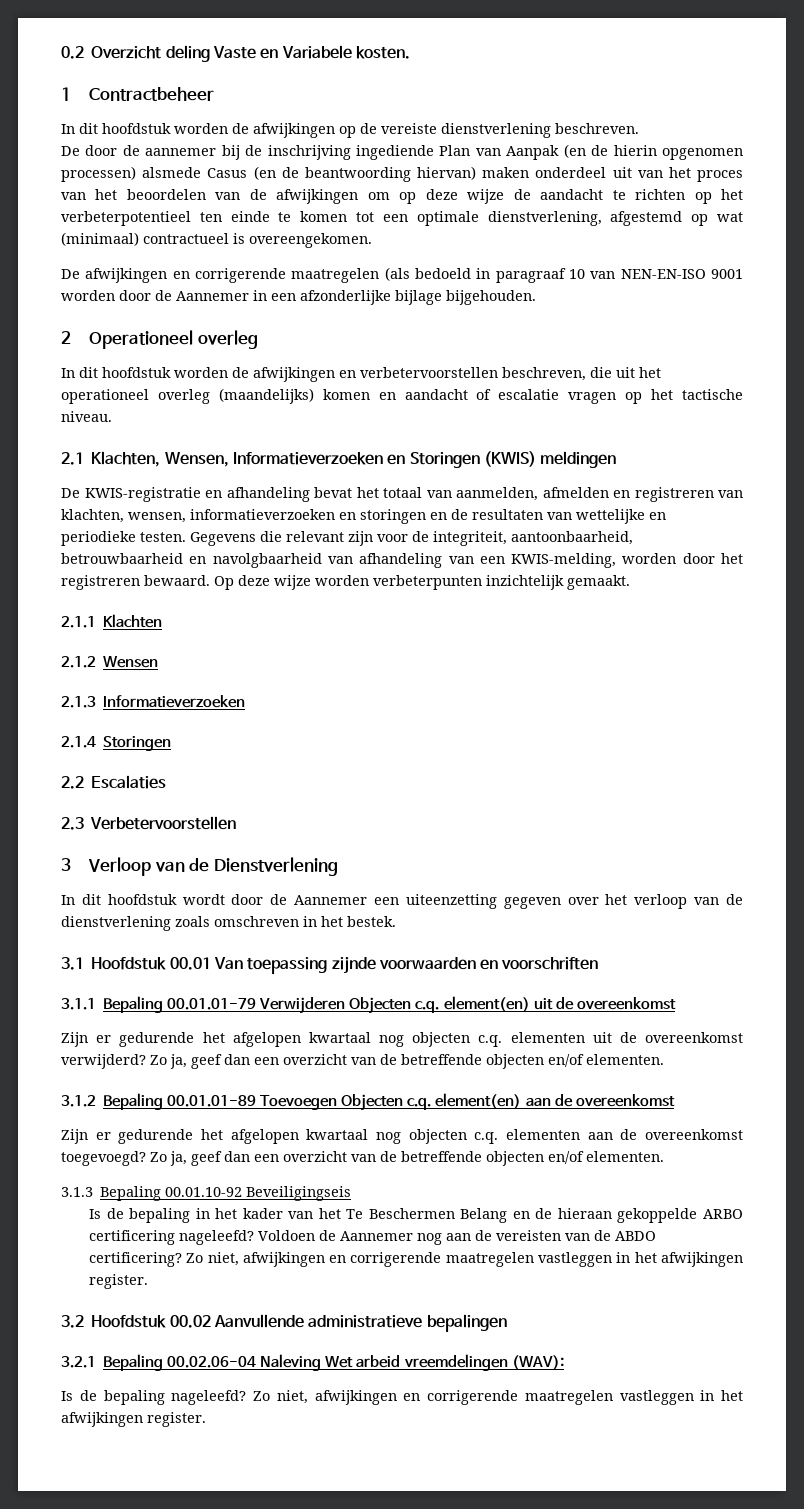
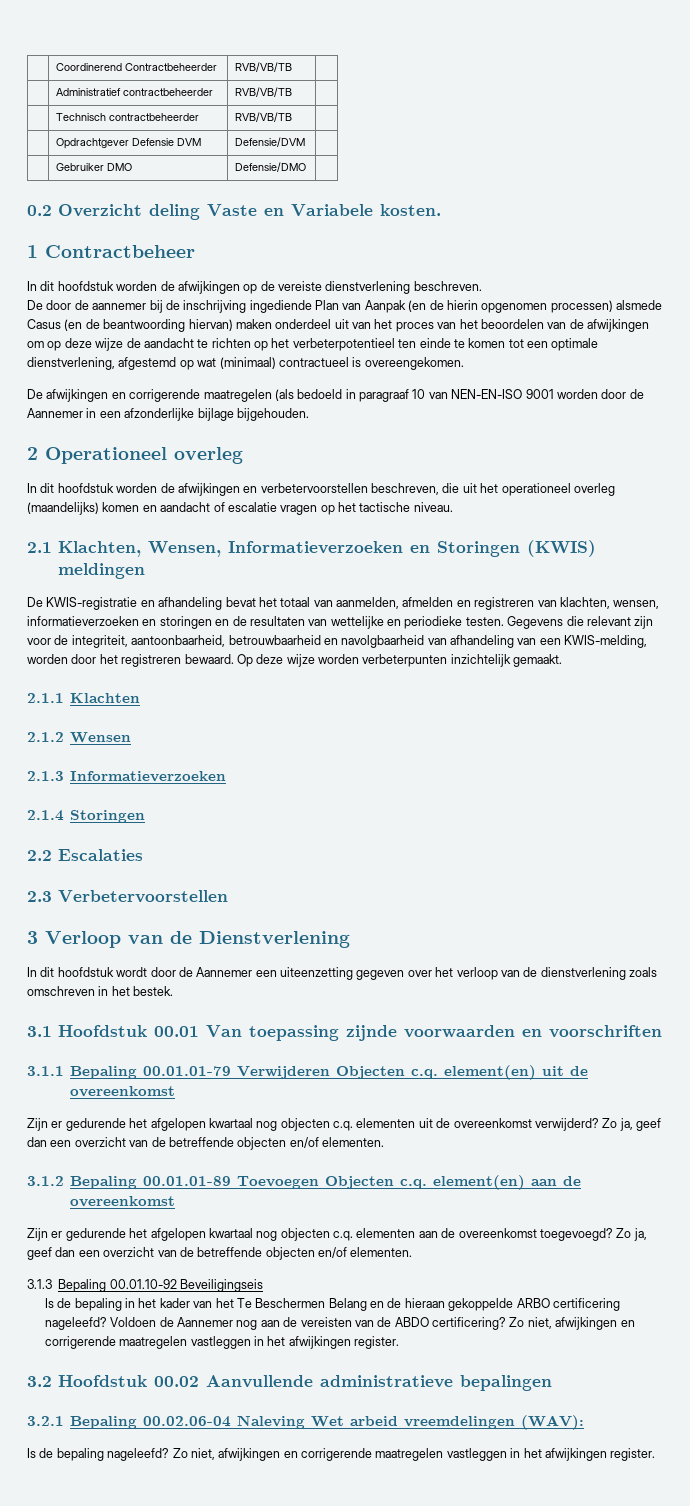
(61, 52) none -> [55,63,217,71] [234,62,292,72] [55,88,213,96] [234,87,292,97] [55,113,199,121] [234,112,292,122] [55,138,201,149] [234,137,305,147] [55,163,132,171] [234,162,306,172] | Coordinerend Contractbeheerder | RVB/VB/TB | // | Administratief contractbeheerder | RVB/VB/TB | // | Technisch contractbeheerder | RVB/VB/TB | // | Opdrachtgever Defensie DVM | Defensie/DVM | // | Gebruiker DMO | Defensie/DMO | //

